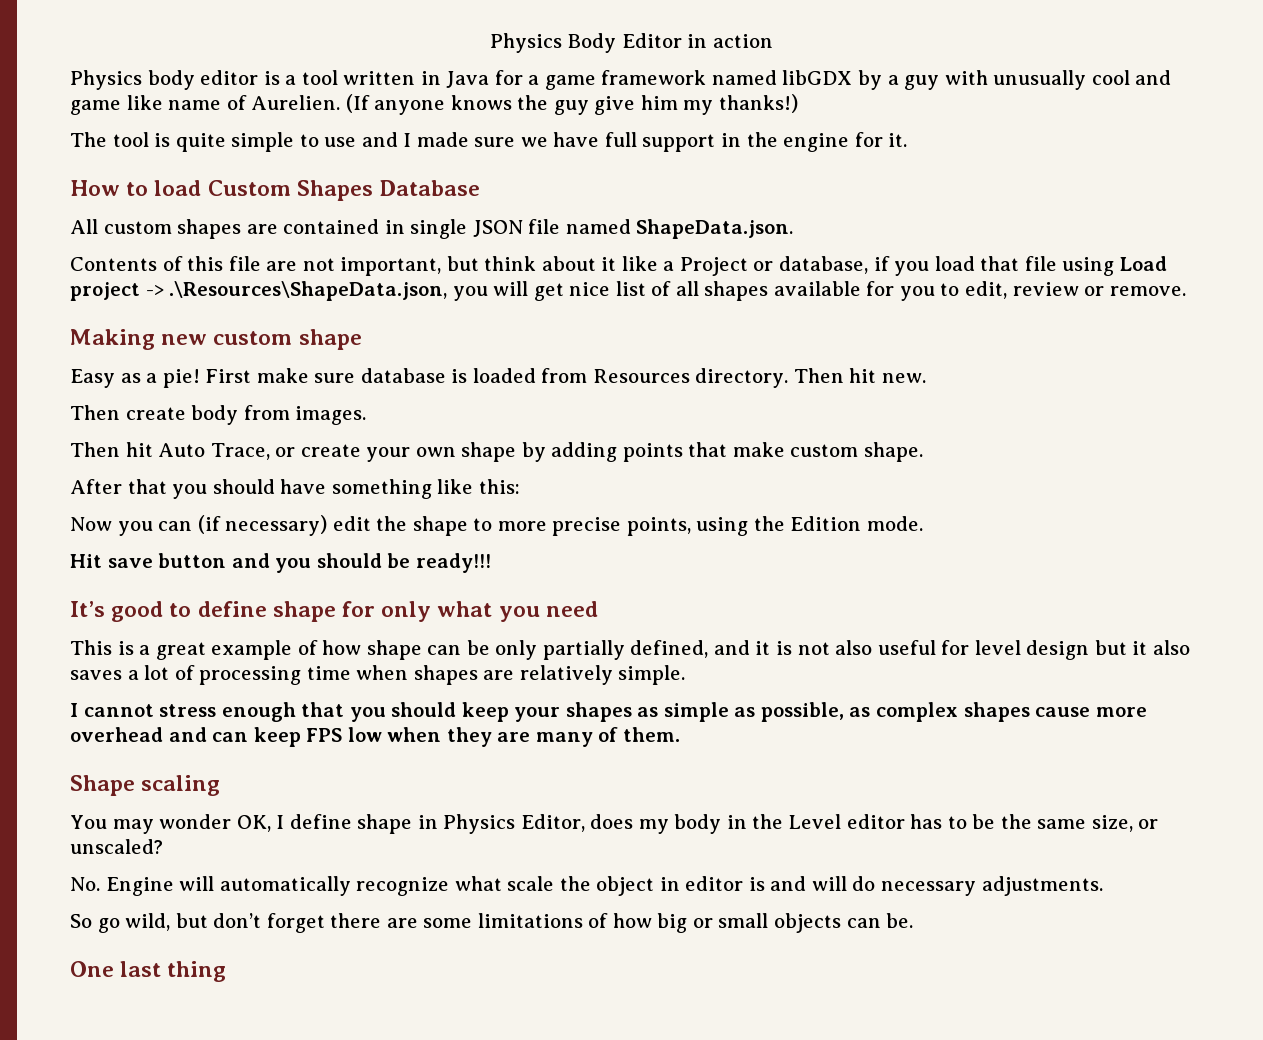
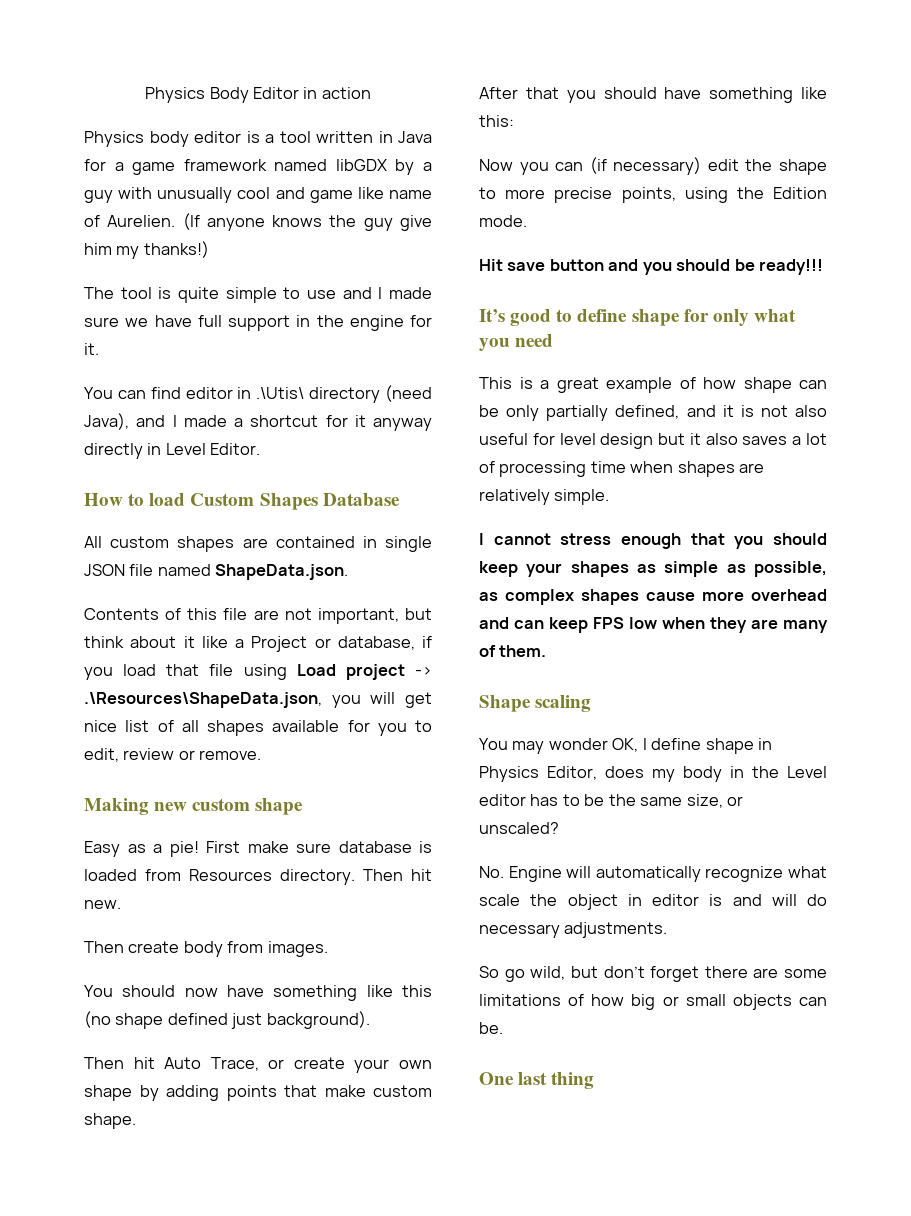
(908, 140) none -> [84,385,432,403] [84,413,432,431] [84,443,261,459] // You can find editor in .\Utis\ directory (need Java), and I made a shortcut for it anyway directly in Level Editor.
(367, 415) none -> [84,985,432,1001] [84,1011,370,1029] // You should now have something like this (no shape defined just background).

